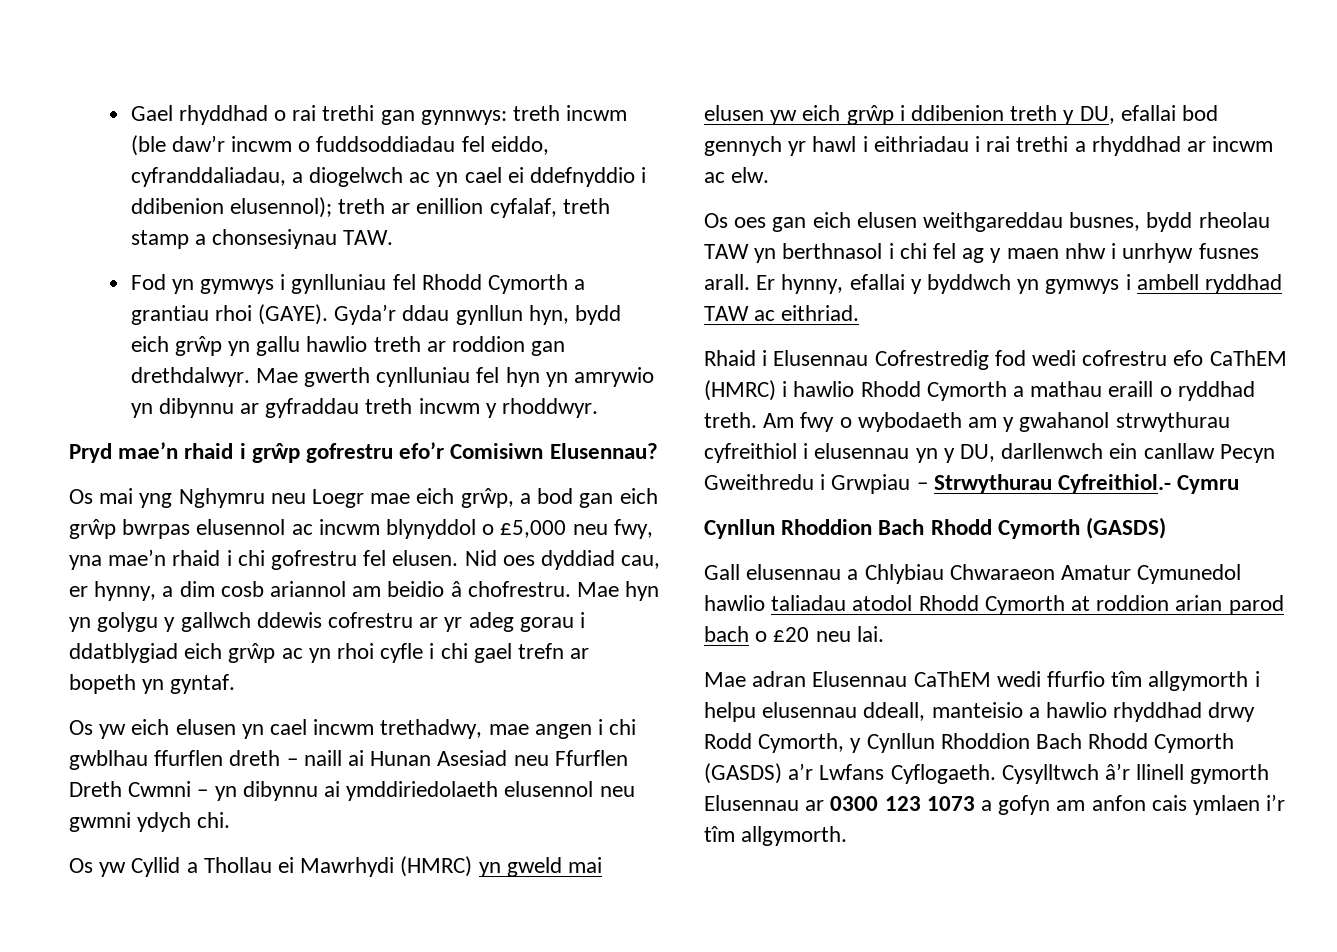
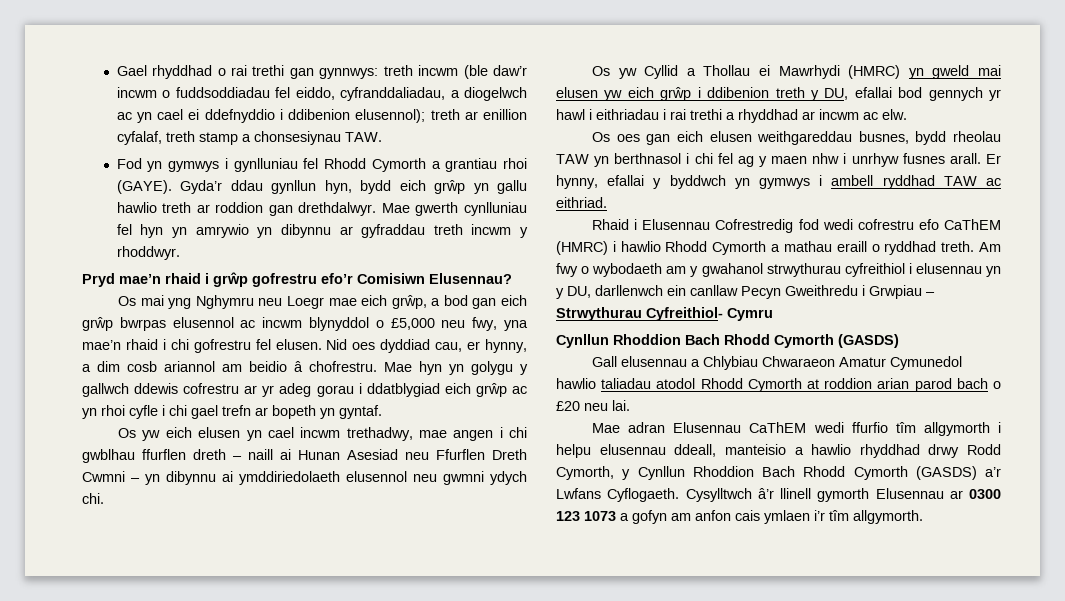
[1058,474,1172,494] Cyfreithiol.- -> [646,307,723,321] Cyfreithiol-

